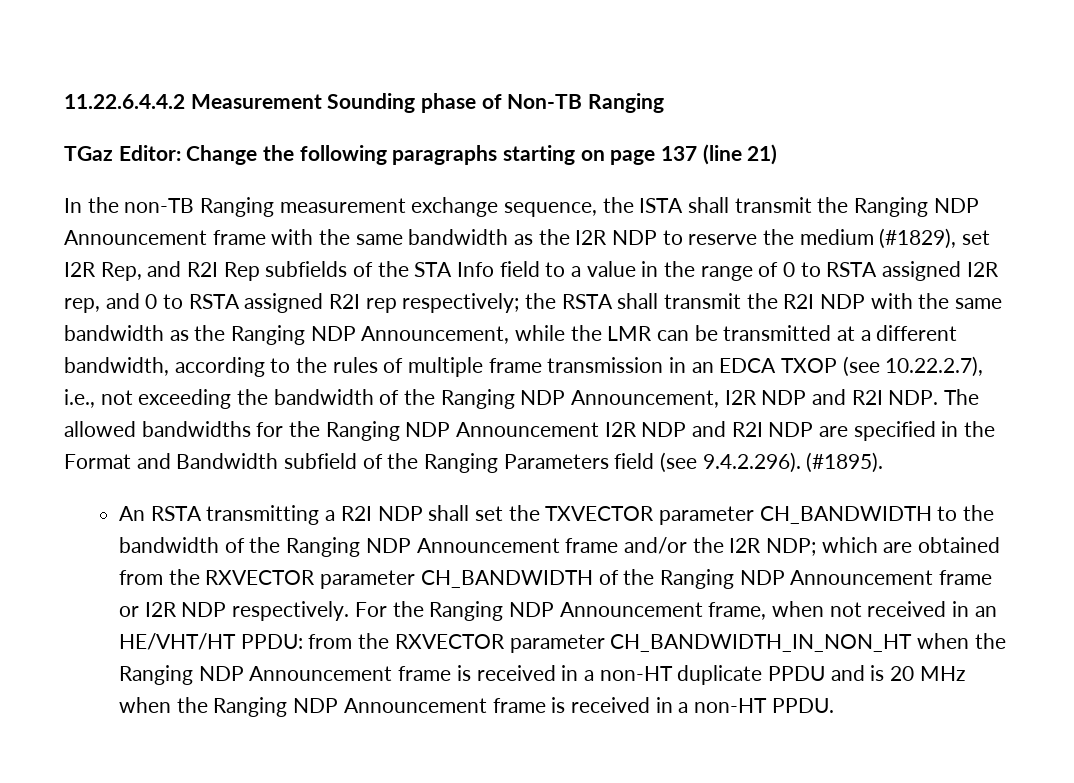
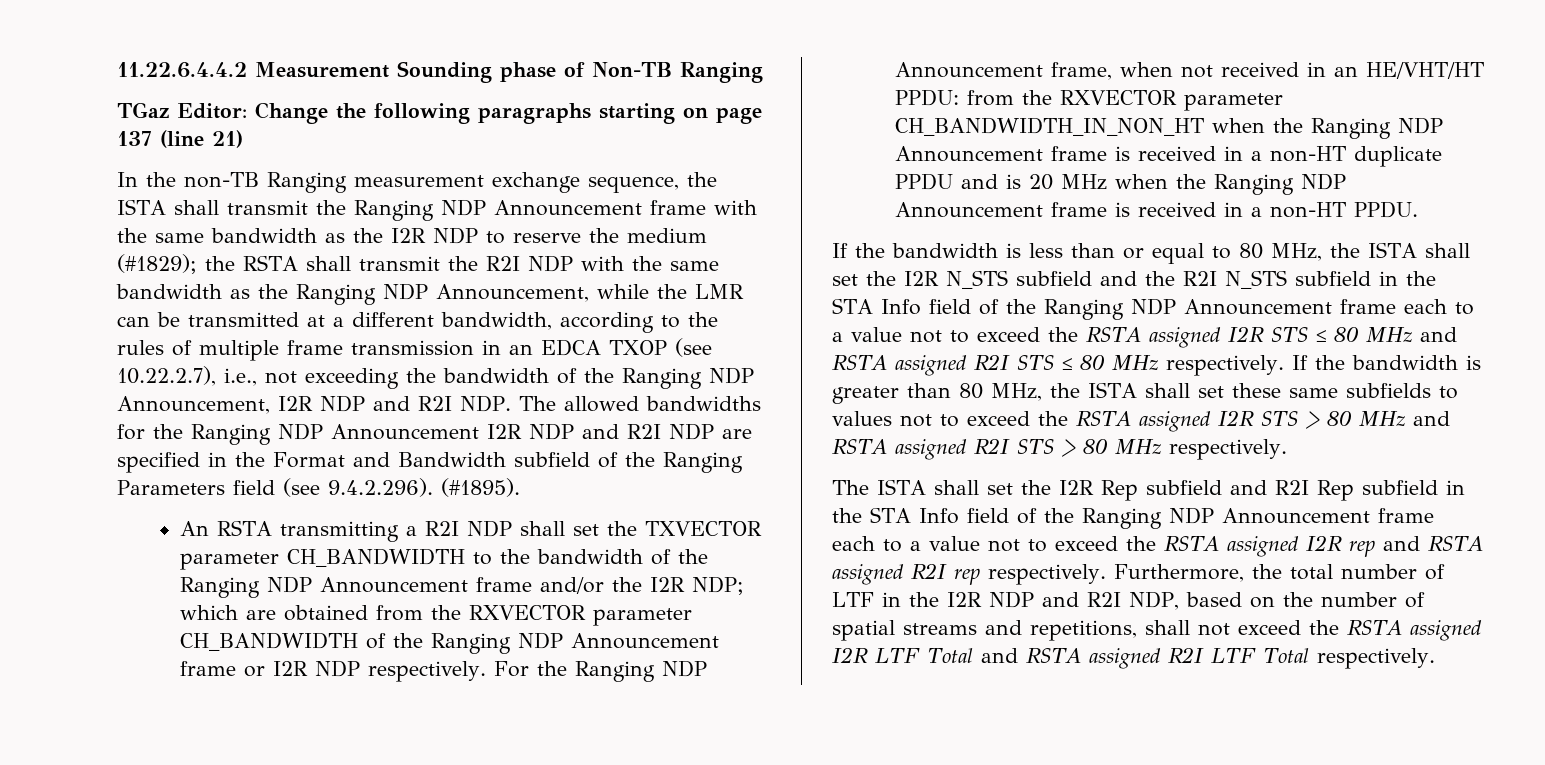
[879,228,991,249] [64,261,999,281] [64,293,520,313] (#1829), set I2R Rep, and R2I Rep subfields of the STA Info field to a value in the range of 0 to RSTA assigned I2R rep, and 0 to RSTA assigned R2I rep respectively; -> [117,254,197,274] (#1829);
(834, 705) none -> [832,242,1470,264] [832,270,1436,289] [832,298,1474,320] [832,326,1457,348] [832,354,1481,376] [832,382,1458,404] [832,410,1450,432] [832,438,1287,460] [832,479,1465,501] [832,507,1434,529] [832,535,1483,557] [832,563,1445,585] [832,591,1425,610] [832,620,1482,641] [832,647,1435,669] // If the bandwidth is less than or equal to 80 MHz, the ISTA shall set the I2R N_STS subfield and the R2I N_STS subfield in the STA Info field of the Ranging NDP Announcement frame each to a value not to exceed the RSTA assigned I2R STS ≤ 80 MHz and RSTA assigned R2I STS ≤ 80 MHz respectively. If the bandwidth is greater than 80 MHz, the ISTA shall set these same subfields to values not to exceed the RSTA assigned I2R STS > 80 MHz and RSTA assigned R2I STS > 80 MHz respectively. // The ISTA shall set the I2R Rep subfield and R2I Rep subfield in the STA Info field of the Ranging NDP Announcement frame each to a value not to exceed the RSTA assigned I2R rep and RSTA assigned R2I rep respectively. Furthermore, the total number of LTF in the I2R NDP and R2I NDP, based on the number of spatial streams and repetitions, shall not exceed the RSTA assigned I2R LTF Total and RSTA assigned R2I LTF Total respectively.

